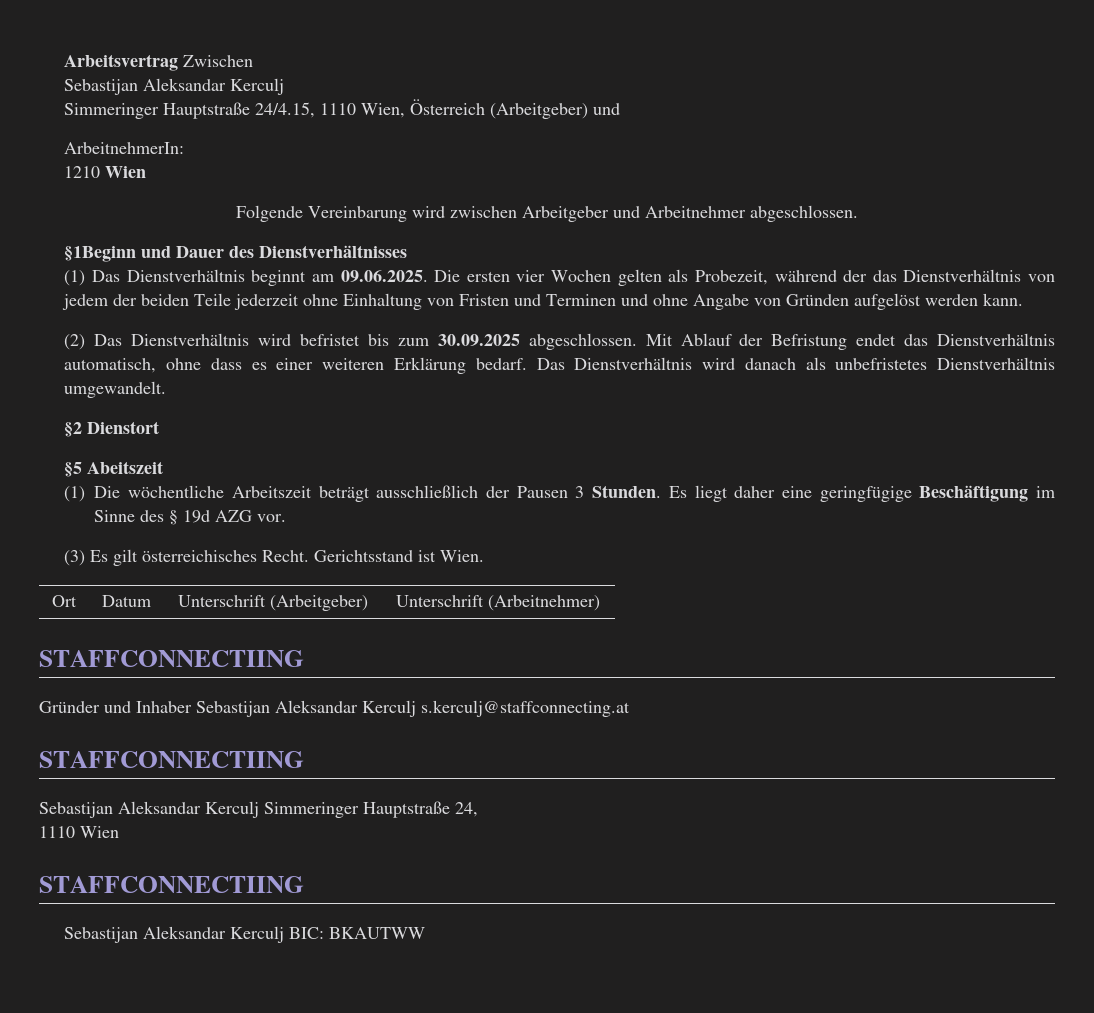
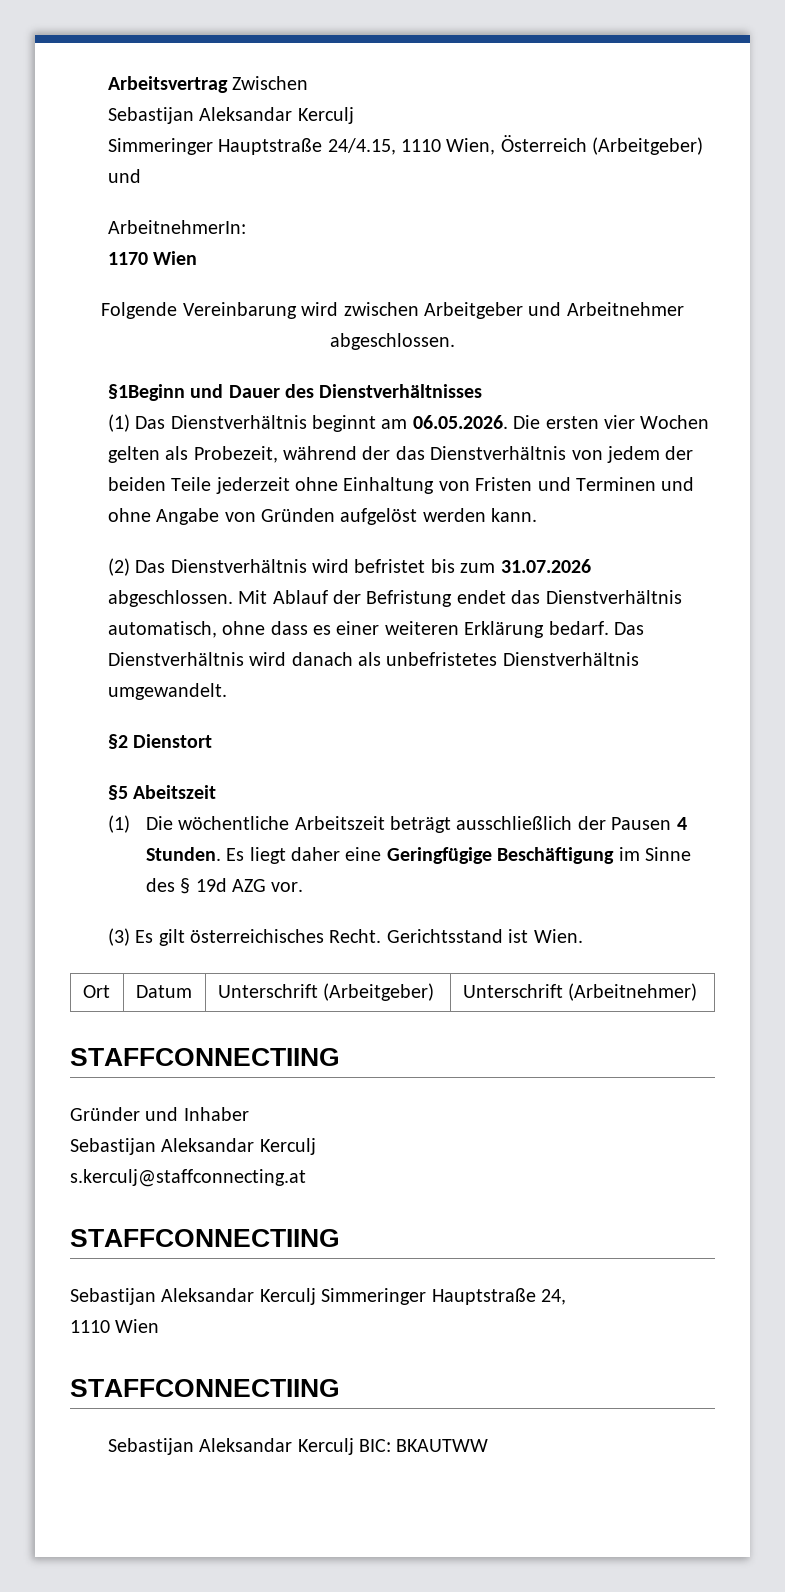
[64,166,101,178] 1210 -> [107,252,148,265] 1170
[340,270,428,282] 09.06.2025. -> [412,415,508,429] 06.05.2026.
[437,334,520,346] 30.09.2025 -> [500,559,591,573] 31.07.2026
[575,486,585,498] 3 -> [676,817,687,830] 4
[819,486,912,502] geringfügige -> [386,847,492,864] Geringfügige
[196,700,416,717] Sebastijan Aleksandar Kerculj -> [70,1138,316,1155] // Sebastijan Aleksandar Kerculj //

